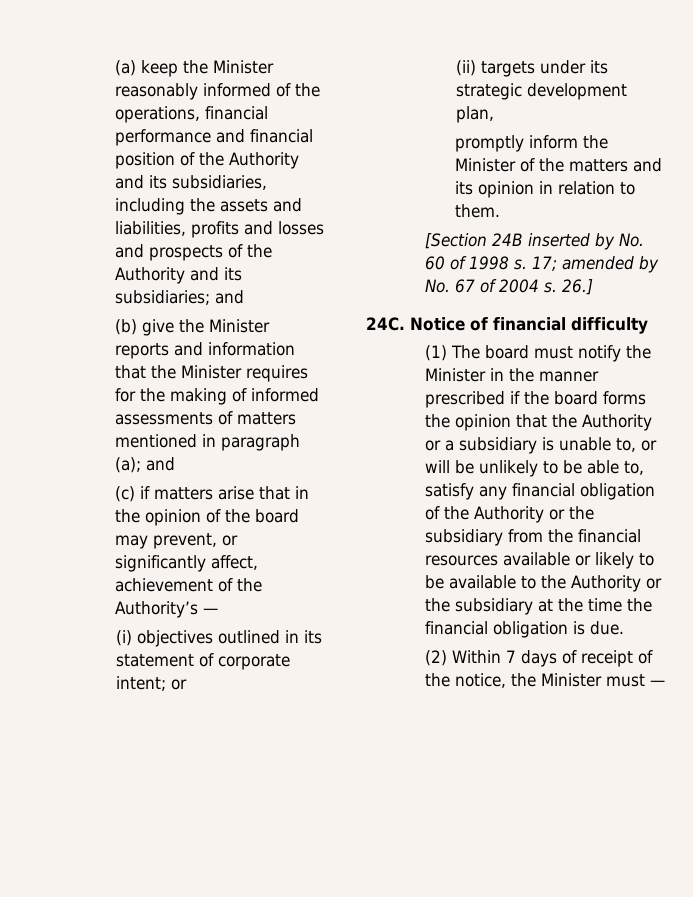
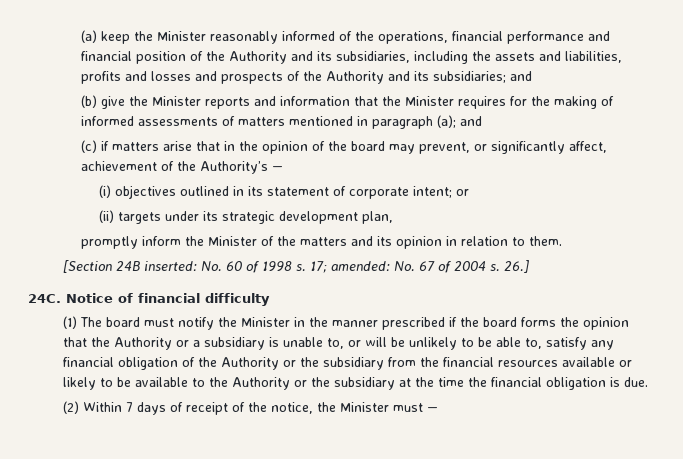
[528,233,616,250] inserted by -> [144,261,198,272] inserted:
[562,256,660,273] amended by -> [331,261,391,272] amended:

